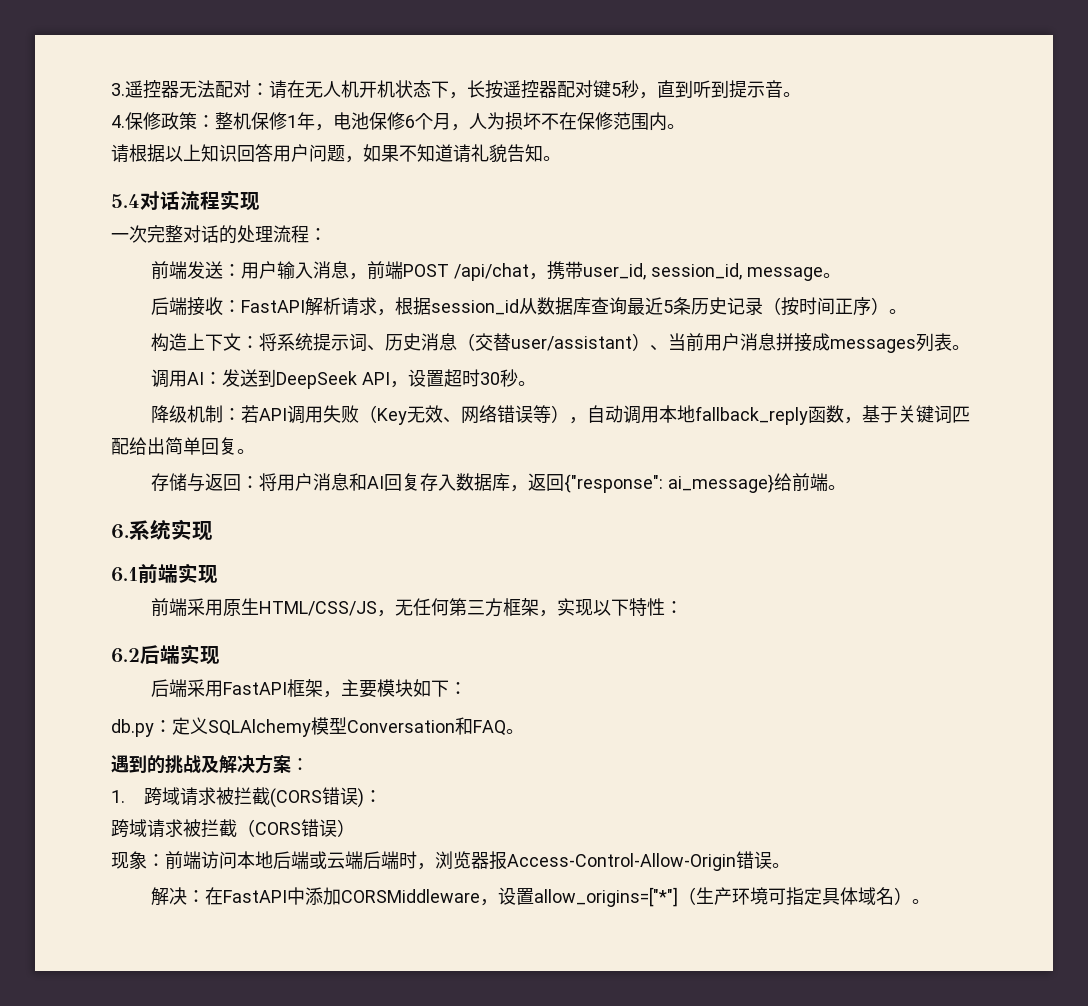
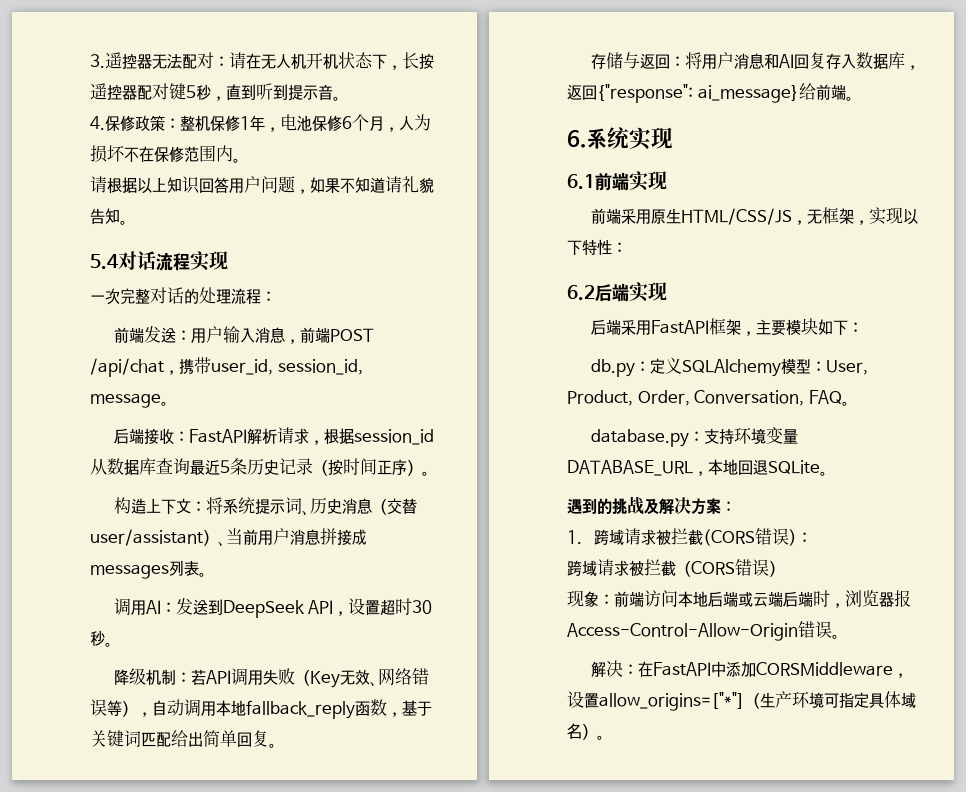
[413,598,504,617] 任何第三方 -> (822, 216) none
[347,717,506,736] Conversation和FAQ -> [810,360,868,375] [567,390,850,406] [590,427,798,447] [567,459,820,476] ：User, Product, Order, Conversation, FAQ。 // database.py：支持环境变量DATABASE_URL，本地回退SQLite

